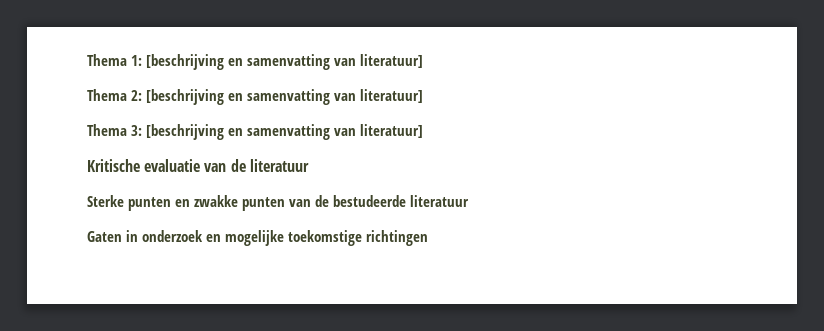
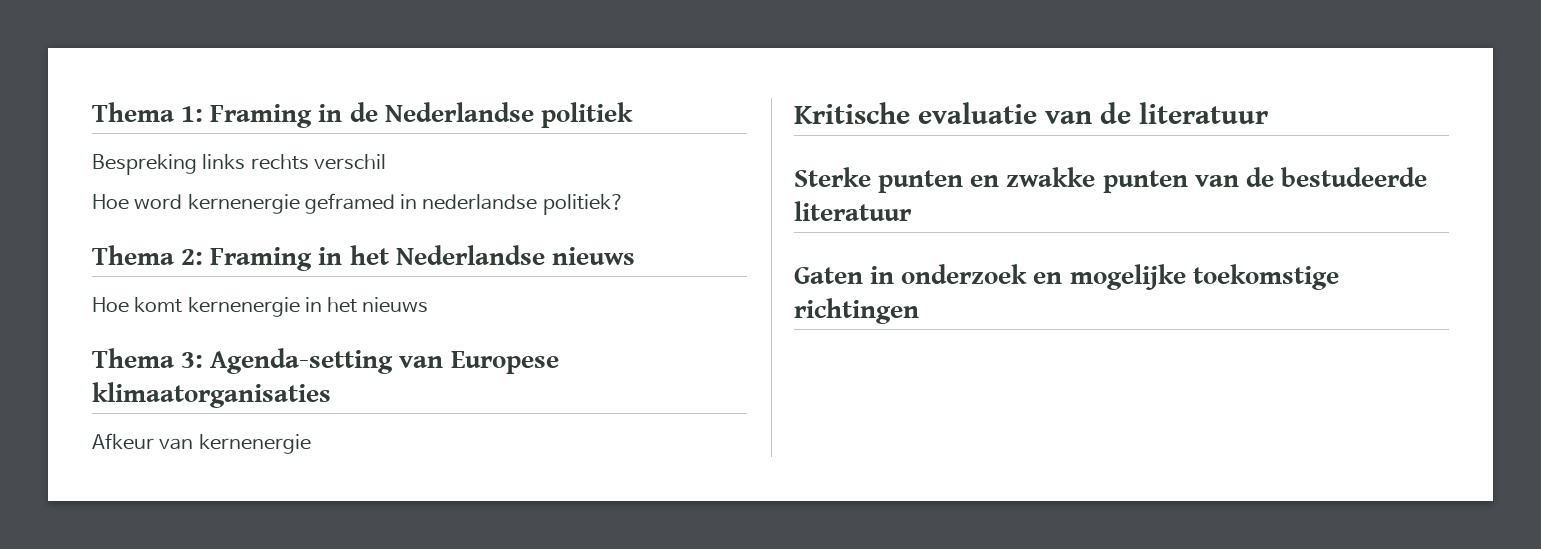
[146,54,424,70] [87,89,424,105] [87,124,424,140] [beschrijving en samenvatting van literatuur] // Thema 2: [beschrijving en samenvatting van literatuur] // Thema 3: [beschrijving en samenvatting van literatuur] -> [210,102,633,128] [92,154,386,175] [92,193,624,215] [92,245,635,271] [92,297,429,317] [92,348,559,374] [92,382,331,408] [92,433,311,454] Framing in de Nederlandse politiek // Bespreking links rechts verschil // Hoe word kernenergie geframed in nederlandse politiek? // Thema 2: Framing in het Nederlandse nieuws // Hoe komt kernenergie in het nieuws // Thema 3: Agenda-setting van Europese klimaatorganisaties // Afkeur van kernenergie

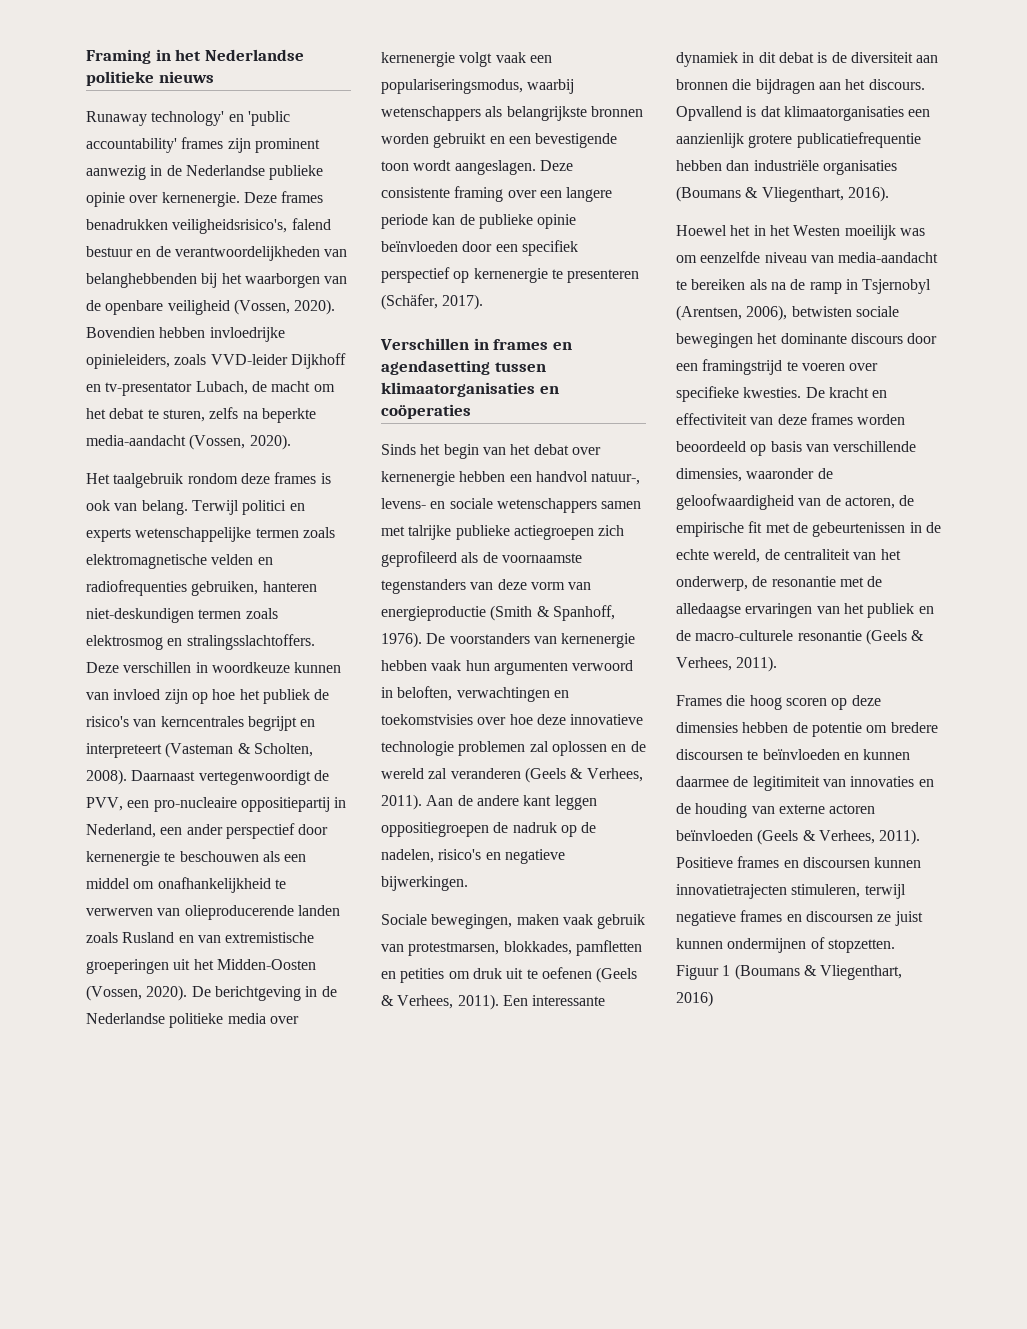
[92,102,633,128] [92,154,386,175] [92,193,624,215] [92,245,204,265] Thema 1: Framing in de Nederlandse politiek // Bespreking links rechts verschil // Hoe word kernenergie geframed in nederlandse politiek? // Thema 2: -> (86, 56) none
[551,247,635,265] [92,297,429,317] [92,348,559,374] [92,382,331,408] [92,433,311,454] [794,102,1268,124] [794,167,1428,193] [794,201,912,221] [794,264,1339,290] [794,298,919,324] nieuws // Hoe komt kernenergie in het nieuws // Thema 3: Agenda-setting van Europese klimaatorganisaties // Afkeur van kernenergie // Kritische evaluatie van de literatuur // Sterke punten en zwakke punten van de bestudeerde literatuur // Gaten in onderzoek en mogelijke toekomstige richtingen -> [86,71,214,86] [86,111,290,126] [86,137,320,153] [86,165,324,180] [86,191,324,207] [86,218,331,234] [86,246,348,261] [86,273,348,288] [86,299,336,315] [86,327,285,342] [86,353,346,369] [86,381,335,396] [86,407,316,423] [86,434,291,450] [86,472,331,488] [86,500,305,515] [86,527,335,542] [86,554,273,569] [86,580,317,596] [86,608,278,623] [86,634,315,650] [86,662,342,673] [86,689,330,704] [86,716,316,731] [86,742,313,758] [86,769,329,785] [86,797,347,812] [86,823,329,839] [86,851,307,866] [86,877,286,893] [86,905,340,920] [86,932,315,943] [86,959,316,974] [86,985,337,1001] [86,1013,299,1028] [381,52,552,67] [381,79,575,94] [381,106,643,121] [381,133,618,148] [381,160,573,175] [381,186,613,202] [381,214,577,229] [381,240,578,256] [381,267,640,283] [381,294,484,310] [380,338,572,350] [381,360,546,375] [381,382,559,397] [381,404,471,419] [381,444,601,459] [381,471,641,486] [381,498,642,513] [381,525,625,540] [381,551,582,567] [381,579,592,594] [381,605,615,621] [381,632,636,648] [381,660,634,675] [381,686,569,702] [381,714,644,725] [381,741,646,756] [381,767,643,783] [381,794,597,810] [381,822,597,837] [381,849,565,864] [381,876,468,891] [381,914,646,929] [381,940,642,956] [381,967,638,983] [381,994,606,1010] [676,52,939,67] [676,79,925,94] [676,106,931,121] [676,132,921,148] [676,160,897,175] [676,186,889,202] [676,225,925,240] [676,251,939,263] [676,279,932,294] [676,305,899,321] [676,333,938,348] [676,359,879,375] [676,386,888,402] [676,413,906,425] [676,441,917,456] [676,468,833,482] [676,494,915,510] [676,521,941,537] [676,549,901,563] [676,576,883,591] [676,603,934,618] [676,629,925,645] [676,656,778,672] [676,695,881,710] [676,722,938,737] [676,749,911,760] [676,776,934,791] [676,803,876,818] [676,829,921,845] [676,856,922,868] [676,884,906,899] [676,910,923,926] [676,937,895,953] [676,964,903,980] [676,991,713,1007] politieke nieuws // Runaway technology' en 'public accountability' frames zijn prominent aanwezig in de Nederlandse publieke opinie over kernenergie. Deze frames benadrukken veiligheidsrisico's, falend bestuur en de verantwoordelijkheden van belanghebbenden bij het waarborgen van de openbare veiligheid (Vossen, 2020). Bovendien hebben invloedrijke opinieleiders, zoals VVD-leider Dijkhoff en tv-presentator Lubach, de macht om het debat te sturen, zelfs na beperkte media-aandacht (Vossen, 2020). // Het taalgebruik rondom deze frames is ook van belang. Terwijl politici en experts wetenschappelijke termen zoals elektromagnetische velden en radiofrequenties gebruiken, hanteren niet-deskundigen termen zoals elektrosmog en stralingsslachtoffers. Deze verschillen in woordkeuze kunnen van invloed zijn op hoe het publiek de risico's van kerncentrales begrijpt en interpreteert (Vasteman & Scholten, 2008). Daarnaast vertegenwoordigt de PVV, een pro-nucleaire oppositiepartij in Nederland, een ander perspectief door kernenergie te beschouwen als een middel om onafhankelijkheid te verwerven van olieproducerende landen zoals Rusland en van extremistische groeperingen uit het Midden-Oosten (Vossen, 2020). De berichtgeving in de Nederlandse politieke media over kernenergie volgt vaak een populariseringsmodus, waarbij wetenschappers als belangrijkste bronnen worden gebruikt en een bevestigende toon wordt aangeslagen. Deze consistente framing over een langere periode kan de publieke opinie beïnvloeden door een specifiek perspectief op kernenergie te presenteren (Schäfer, 2017). // Verschillen in frames en agendasetting tussen klimaatorganisaties en coöperaties // Sinds het begin van het debat over kernenergie hebben een handvol natuur-, levens- en sociale wetenschappers samen met talrijke publieke actiegroepen zich geprofileerd als de voornaamste tegenstanders van deze vorm van energieproductie (Smith & Spanhoff, 1976). De voorstanders van kernenergie hebben vaak hun argumenten verwoord in beloften, verwachtingen en toekomstvisies over hoe deze innovatieve technologie problemen zal oplossen en de wereld zal veranderen (Geels & Verhees, 2011). Aan de andere kant leggen oppositiegroepen de nadruk op de nadelen, risico's en negatieve bijwerkingen. // Sociale bewegingen, maken vaak gebruik van protestmarsen, blokkades, pamfletten en petities om druk uit te oefenen (Geels & Verhees, 2011). Een interessante dynamiek in dit debat is de diversiteit aan bronnen die bijdragen aan het discours. Opvallend is dat klimaatorganisaties een aanzienlijk grotere publicatiefrequentie hebben dan industriële organisaties (Boumans & Vliegenthart, 2016). // Hoewel het in het Westen moeilijk was om eenzelfde niveau van media-aandacht te bereiken als na de ramp in Tsjernobyl (Arentsen, 2006), betwisten sociale bewegingen het dominante discours door een framingstrijd te voeren over specifieke kwesties. De kracht en effectiviteit van deze frames worden beoordeeld op basis van verschillende dimensies, waaronder de geloofwaardigheid van de actoren, de empirische fit met de gebeurtenissen in de echte wereld, de centraliteit van het onderwerp, de resonantie met de alledaagse ervaringen van het publiek en de macro-culturele resonantie (Geels & Verhees, 2011). // Frames die hoog scoren op deze dimensies hebben de potentie om bredere discoursen te beïnvloeden en kunnen daarmee de legitimiteit van innovaties en de houding van externe actoren beïnvloeden (Geels & Verhees, 2011). Positieve frames en discoursen kunnen innovatietrajecten stimuleren, terwijl negatieve frames en discoursen ze juist kunnen ondermijnen of stopzetten. Figuur 1 (Boumans & Vliegenthart, 2016)

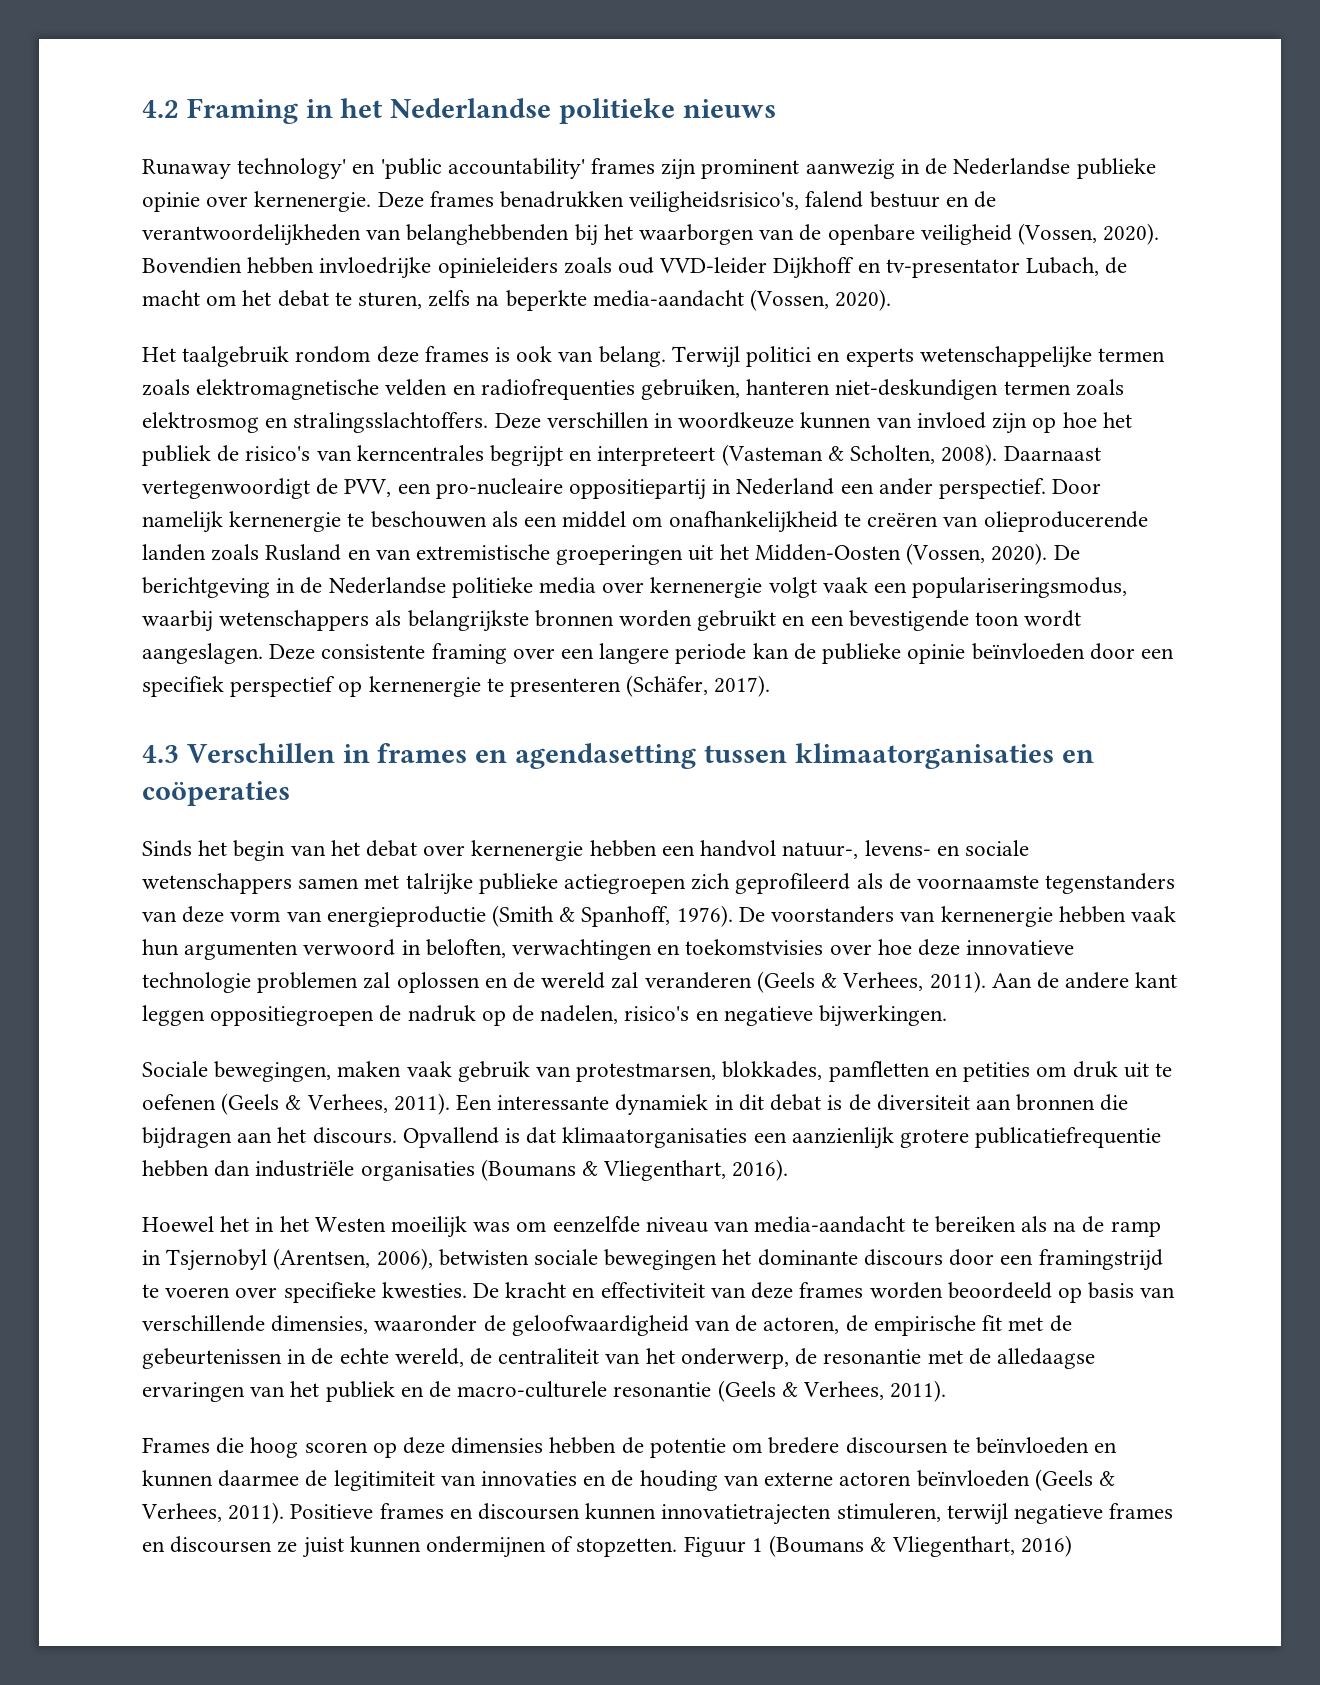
(86, 56) none -> [142,100,179,118] 4.2
[86,354,207,369] opinieleiders, zoals -> [437,257,655,278] opinieleiders zoals oud
[86,824,156,838] Nederland, -> [736,478,835,495] Nederland
[225,823,329,839] perspectief door -> [939,478,1102,499] [142,511,223,533] perspectief. Door namelijk
[86,908,153,916] verwerven -> [867,512,939,527] creëren
(484, 302) none -> [142,745,179,763] 4.3

